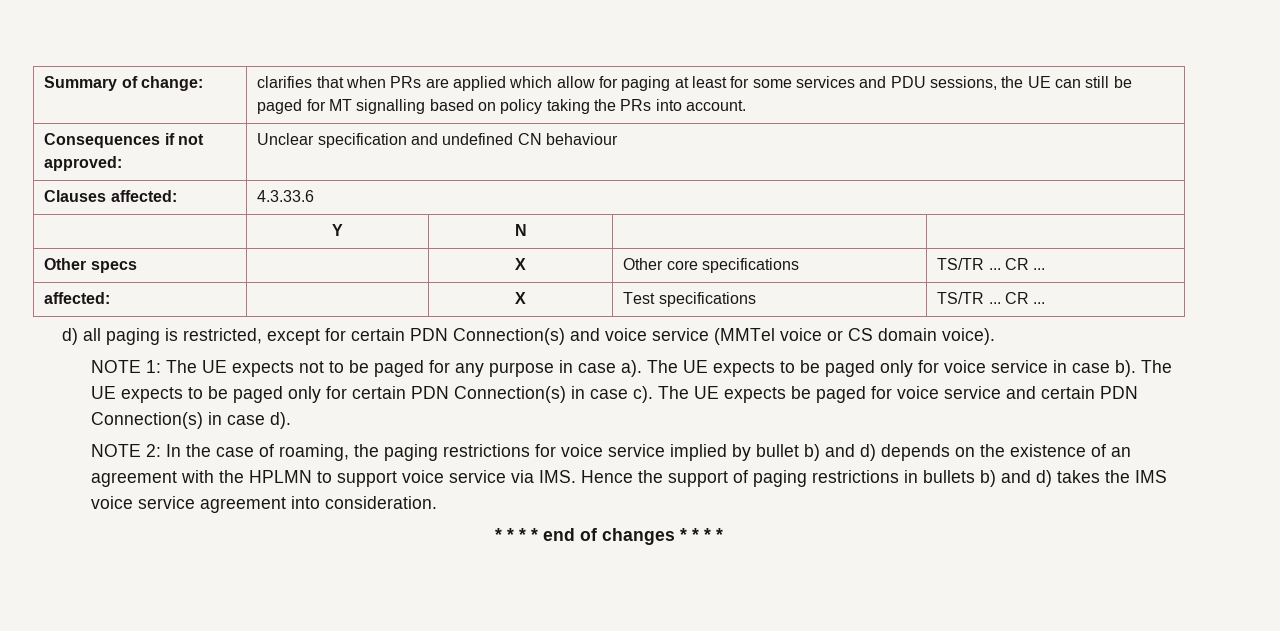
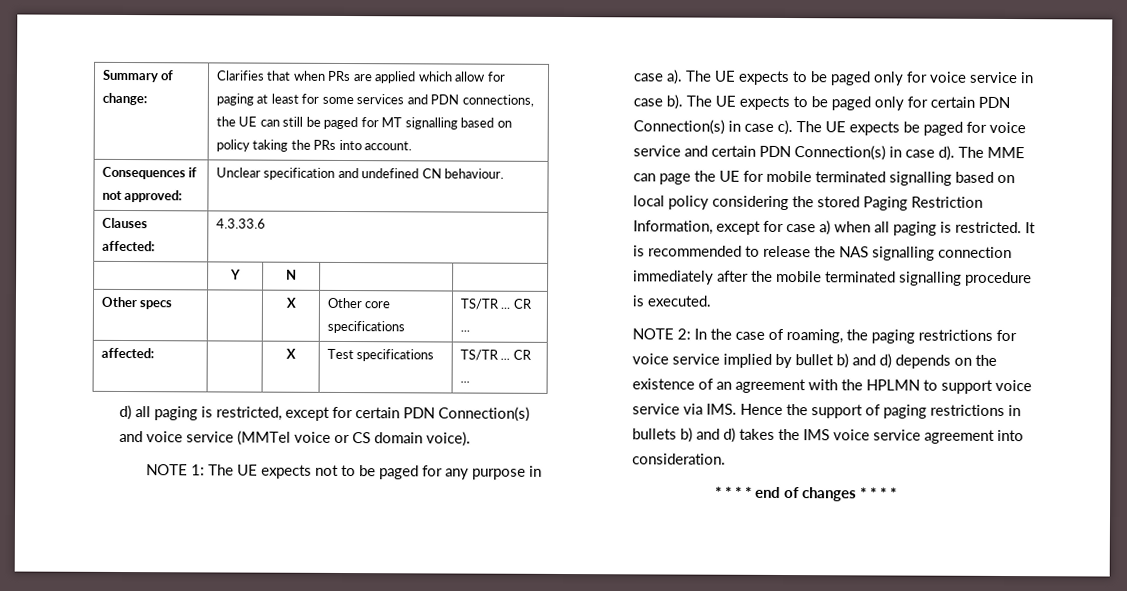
[257,76,313,88] clarifies -> [215,70,265,81] Clarifies
[890,76,997,90] PDU sessions, -> [430,94,534,107] PDN connections,
[546,133,619,145] behaviour -> [444,168,505,179] behaviour.
(291, 420) none -> [957,146,1025,159] [632,170,1015,186] [632,195,983,211] [632,220,1036,236] [632,245,1012,261] [632,270,1032,287] [631,295,712,307] The MME can page the UE for mobile terminated signalling based on local policy considering the stored Paging Restriction Information, except for case a) when all paging is restricted. It is recommended to release the NAS signalling connection immediately after the mobile terminated signalling procedure is executed.

